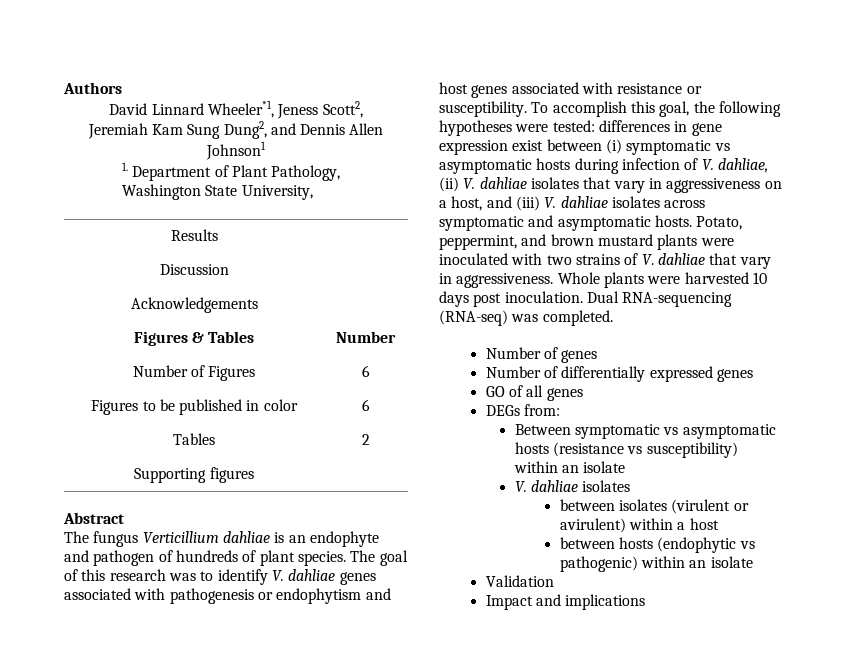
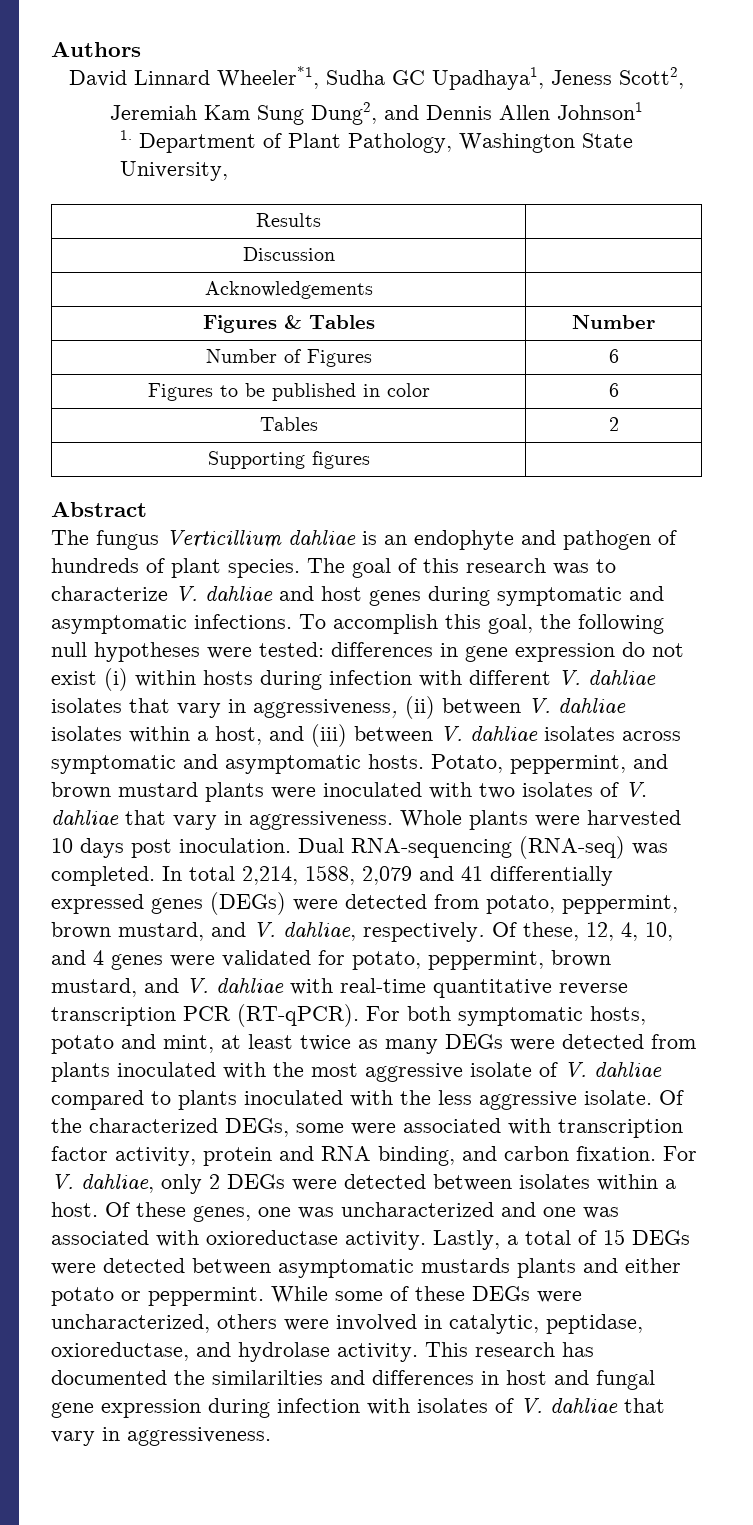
(274, 109) none -> [326,67,544,90] Sudha GC Upadhaya1,
[217,569,376,585] [64,588,391,604] [439,82,702,98] [439,101,527,117] identify V. dahliae genes associated with pathogenesis or endophytism and host genes associated with resistance or susceptibility. -> [51,586,664,606] [51,614,292,634] characterize V. dahliae and host genes during symptomatic and asymptomatic infections.
(781, 109) none -> [51,642,87,657] null
[512,139,730,155] [439,158,768,174] [439,177,459,192] exist between (i) symptomatic vs asymptomatic hosts during infection of V. dahliae, (ii) -> [622,642,684,657] [51,668,551,691] do not exist (i) within hosts during infection with different
[666,178,782,193] aggressiveness on -> [253,696,626,719] [51,726,190,743] aggressiveness, (ii) between V. dahliae isolates within
(540, 203) none -> [354,726,433,743] between
[575,254,620,265] strains -> [522,782,593,797] isolates
[485,347,598,363] [485,366,753,382] [485,385,583,401] [485,404,560,416] [514,424,776,439] [514,442,738,458] [513,461,626,473] [514,480,631,492] [559,499,749,514] [559,518,719,533] [559,537,755,553] [559,556,753,572] [485,575,554,587] [485,594,646,610] // Number of genes // Number of differentially expressed genes // GO of all genes // DEGs from: // Between symptomatic vs asymptomatic hosts (resistance vs susceptibility) within an isolate // V. dahliae isolates // between isolates (virulent or avirulent) within a host // between hosts (endophytic vs pathogenic) within an isolate // Validation // Impact and implications -> [162,865,613,886] [51,892,678,915] [51,922,673,942] [51,950,611,970] [51,978,628,998] [51,1004,646,1027] [51,1034,696,1054] [51,1062,662,1082] [51,1090,684,1110] [51,1118,683,1138] [51,1146,697,1166] [51,1174,676,1194] [51,1202,619,1222] [51,1229,690,1250] [51,1258,681,1278] [51,1286,582,1306] [51,1314,643,1334] [51,1342,594,1362] [51,1370,655,1390] [51,1398,665,1418] [51,1427,271,1446] In total 2,214, 1588, 2,079 and 41 differentially expressed genes (DEGs) were detected from potato, peppermint, brown mustard, and V. dahliae, respectively. Of these, 12, 4, 10, and 4 genes were validated for potato, peppermint, brown mustard, and V. dahliae with real-time quantitative reverse transcription PCR (RT-qPCR). For both symptomatic hosts, potato and mint, at least twice as many DEGs were detected from plants inoculated with the most aggressive isolate of V. dahliae compared to plants inoculated with the less aggressive isolate. Of the characterized DEGs, some were associated with transcription factor activity, protein and RNA binding, and carbon fixation. For V. dahliae, only 2 DEGs were detected between isolates within a host. Of these genes, one was uncharacterized and one was associated with oxioreductase activity. Lastly, a total of 15 DEGs were detected between asymptomatic mustards plants and either potato or peppermint. While some of these DEGs were uncharacterized, others were involved in catalytic, peptidase, oxioreductase, and hydrolase activity. This research has documented the similarilties and differences in host and fungal gene expression during infection with isolates of V. dahliae that vary in aggressiveness.

